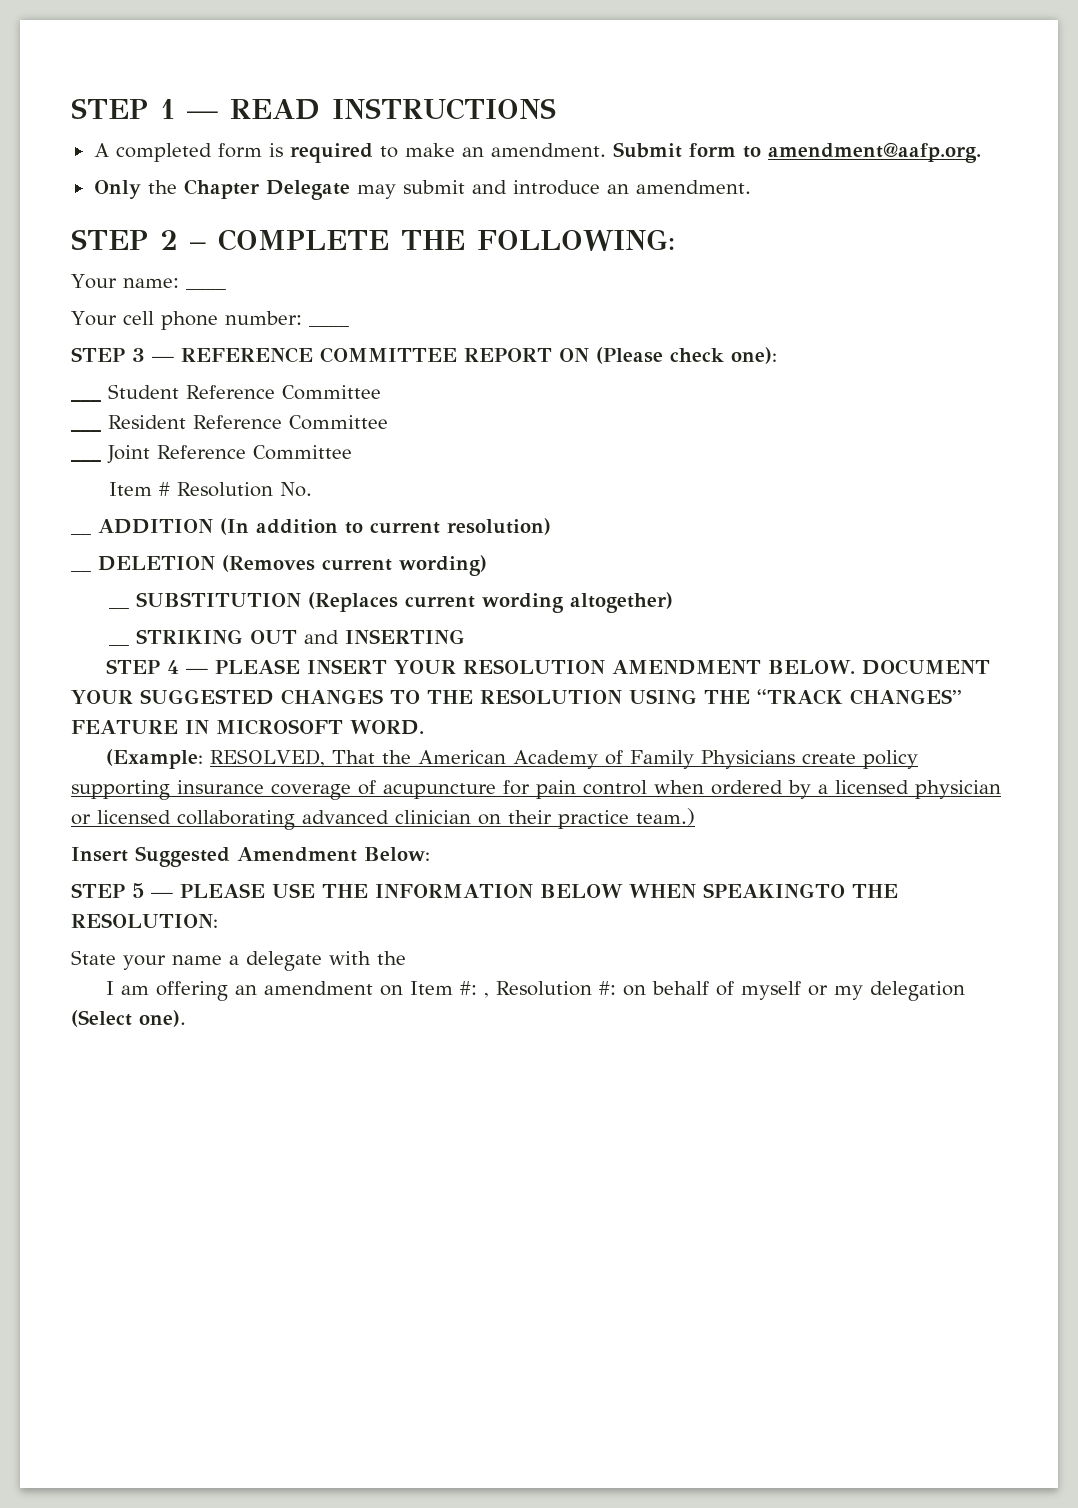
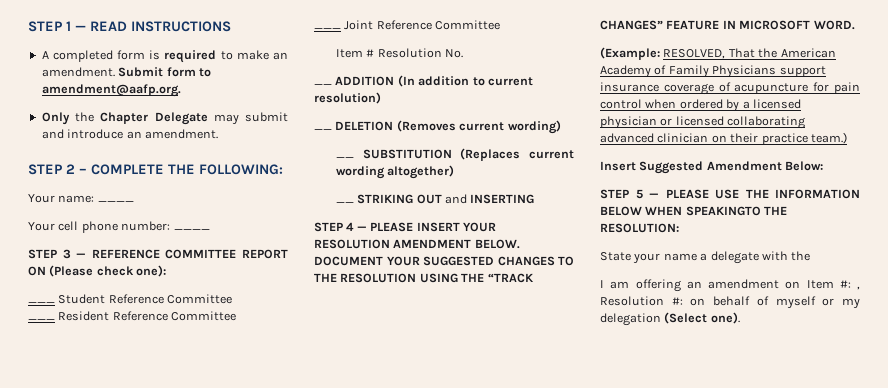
[801,750,918,769] [71,780,170,800] create policy supporting -> [779,66,826,77] support

